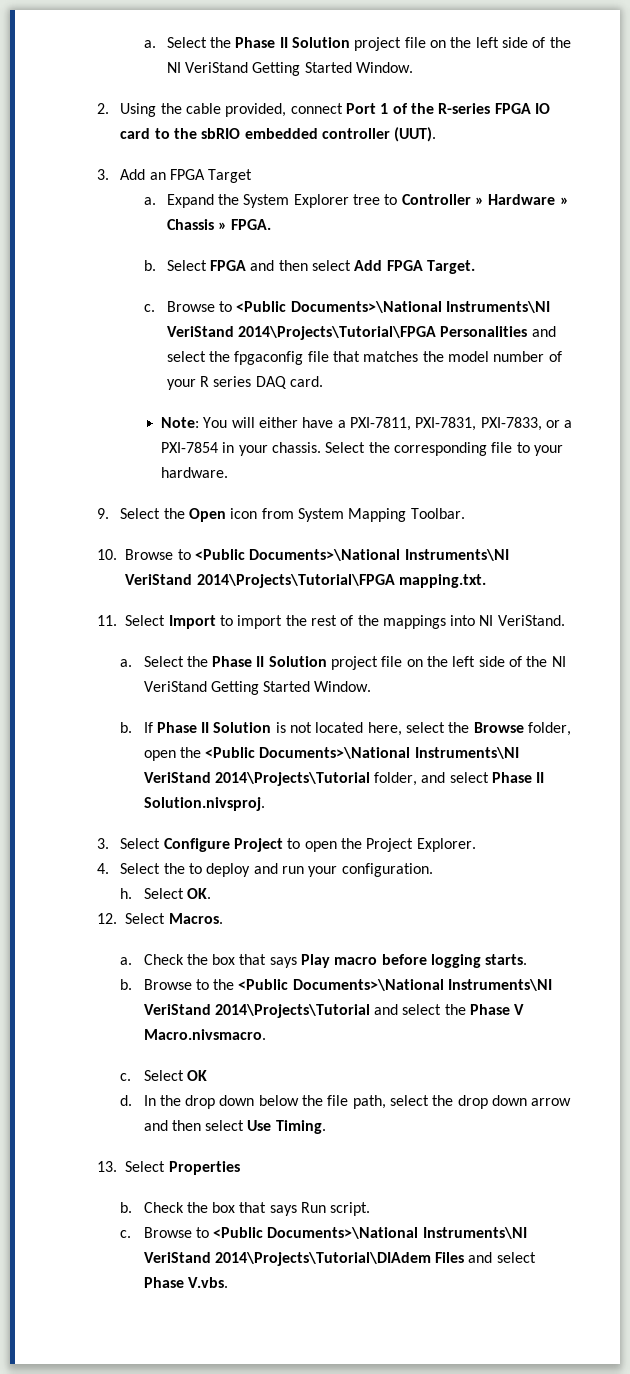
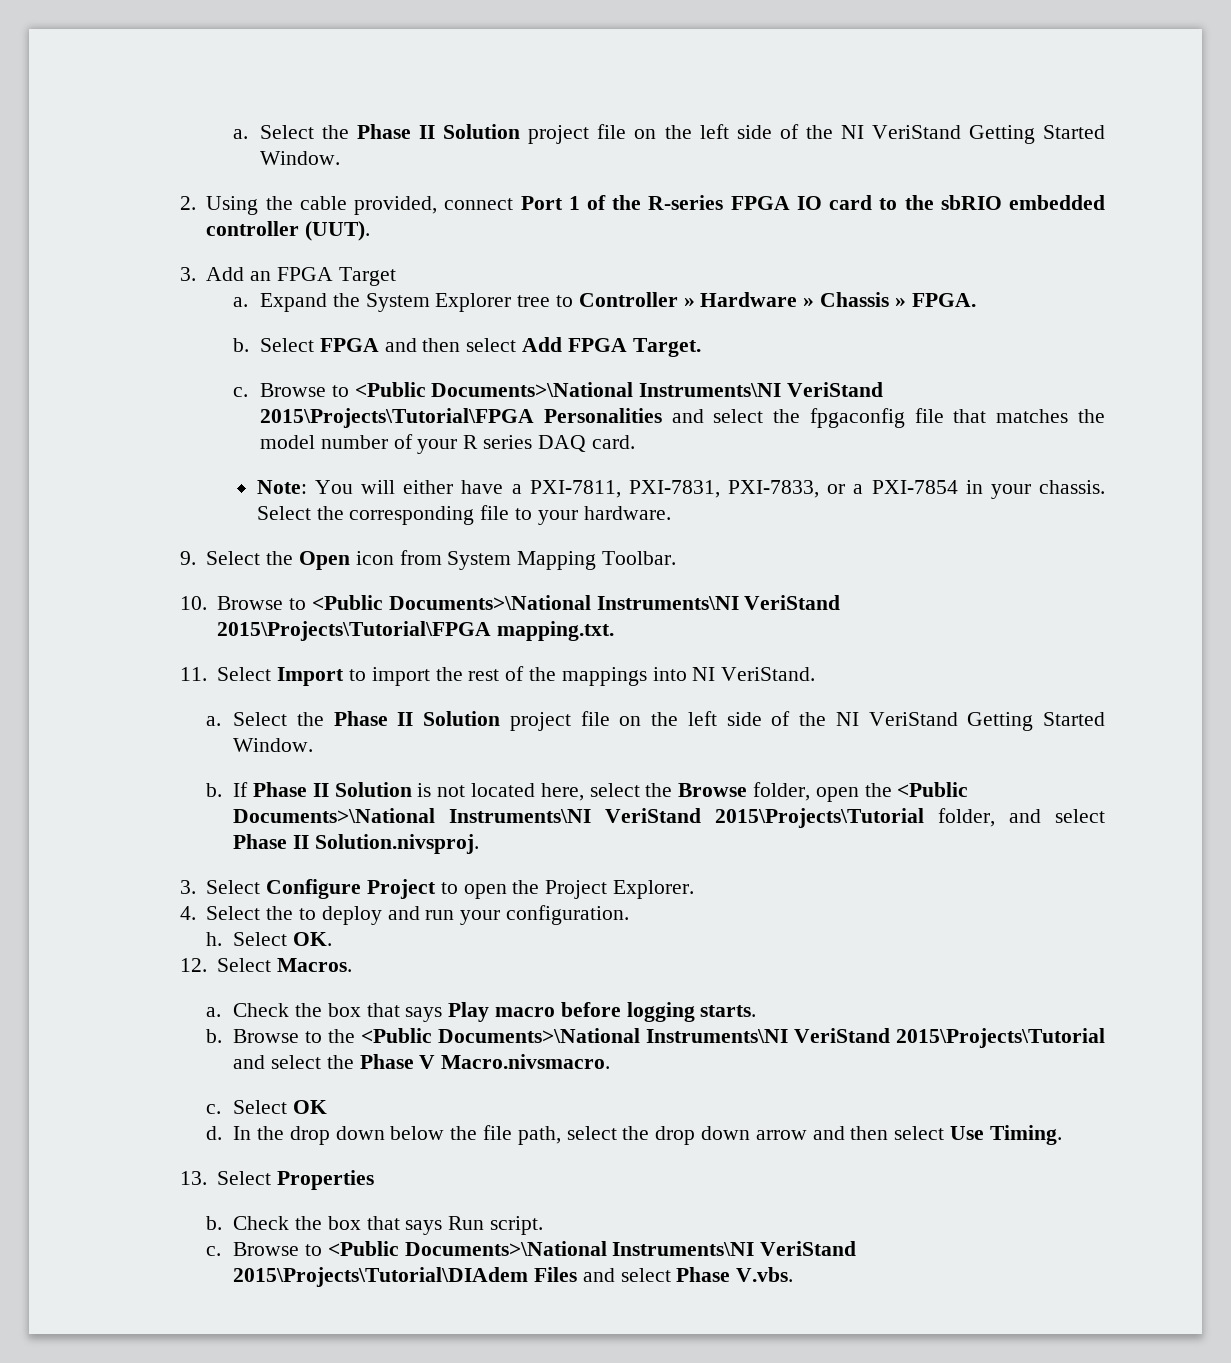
[237,326,436,340] 2014\Projects\Tutorial\FPGA -> [260,408,535,428] 2015\Projects\Tutorial\FPGA
[196,574,395,588] 2014\Projects\Tutorial\FPGA -> [217,621,492,641] 2015\Projects\Tutorial\FPGA
[214,772,370,786] 2014\Projects\Tutorial -> [715,808,925,828] 2015\Projects\Tutorial
[214,1004,370,1018] 2014\Projects\Tutorial -> [896,1028,1105,1048] 2015\Projects\Tutorial
[214,1252,431,1266] 2014\Projects\Tutorial\DIAdem -> [233,1267,529,1287] 2015\Projects\Tutorial\DIAdem

